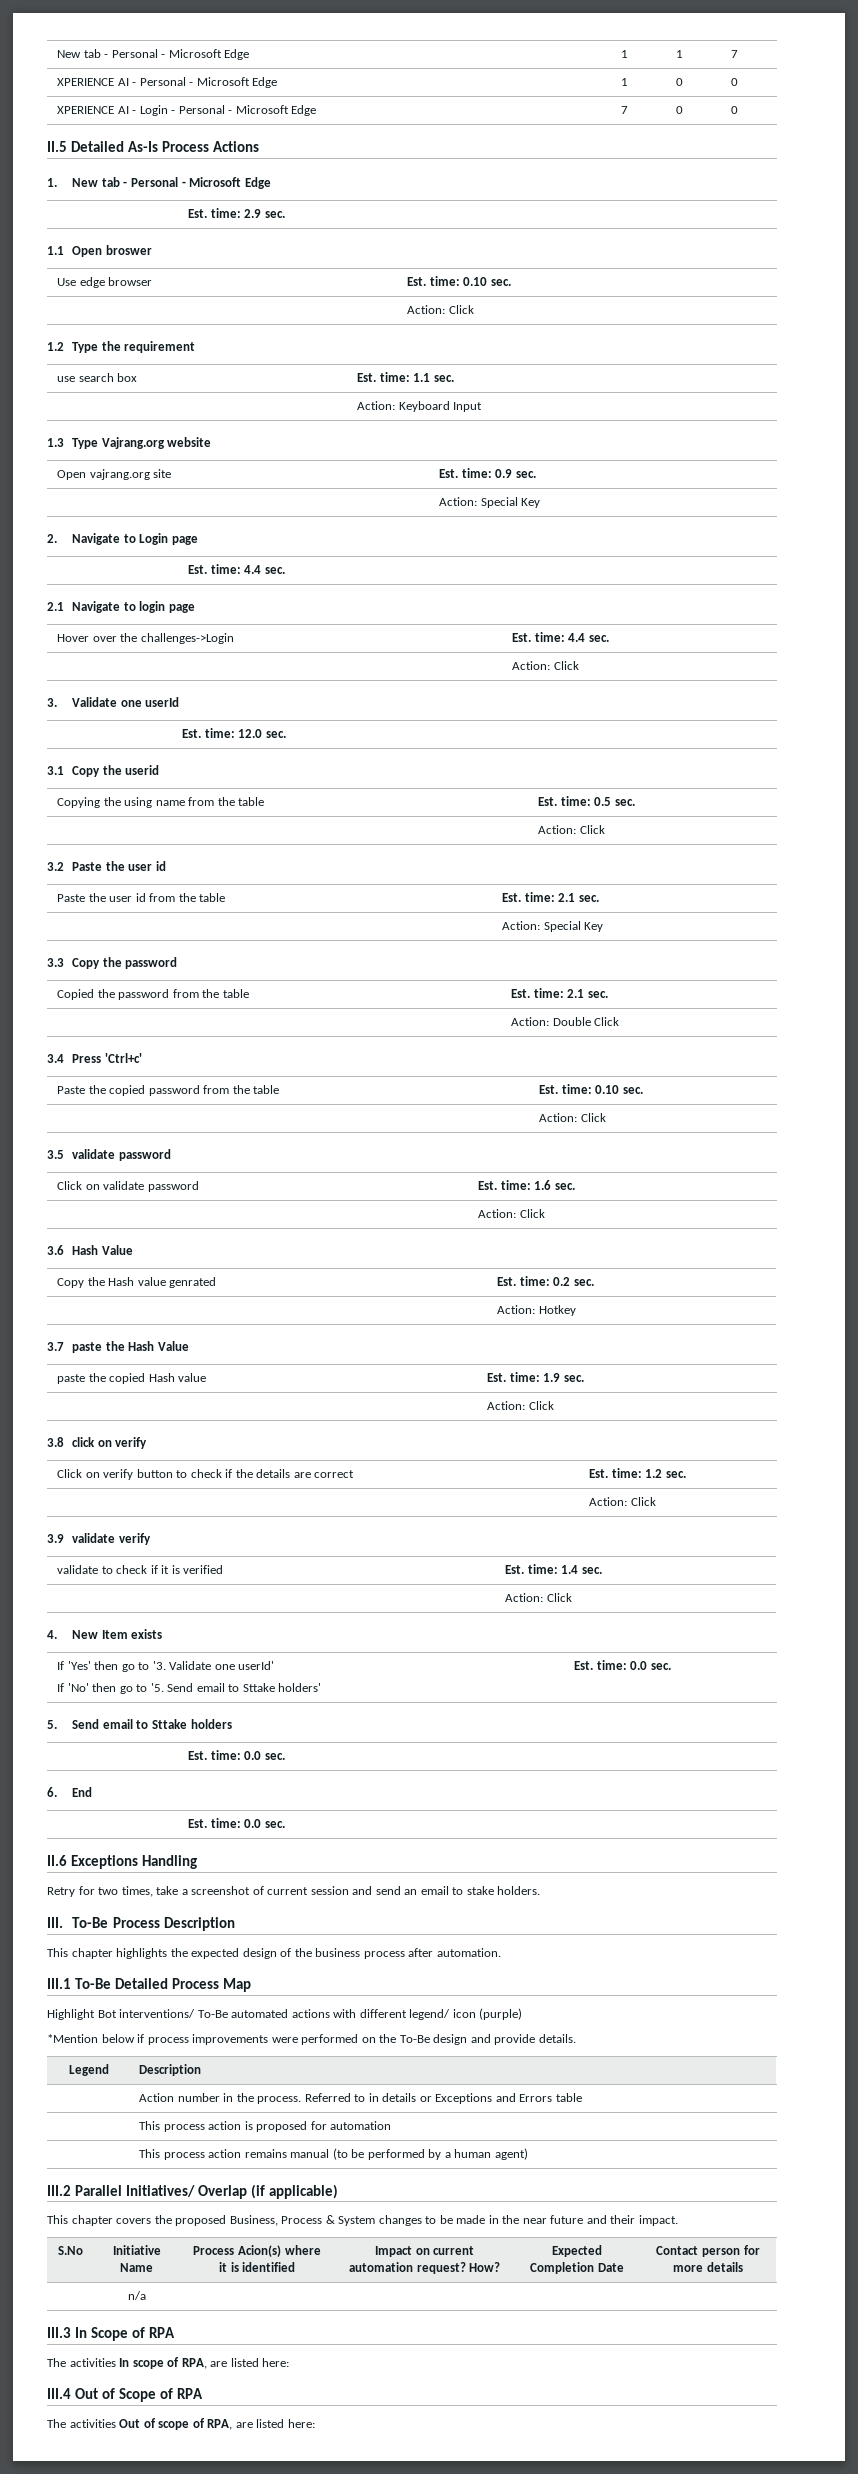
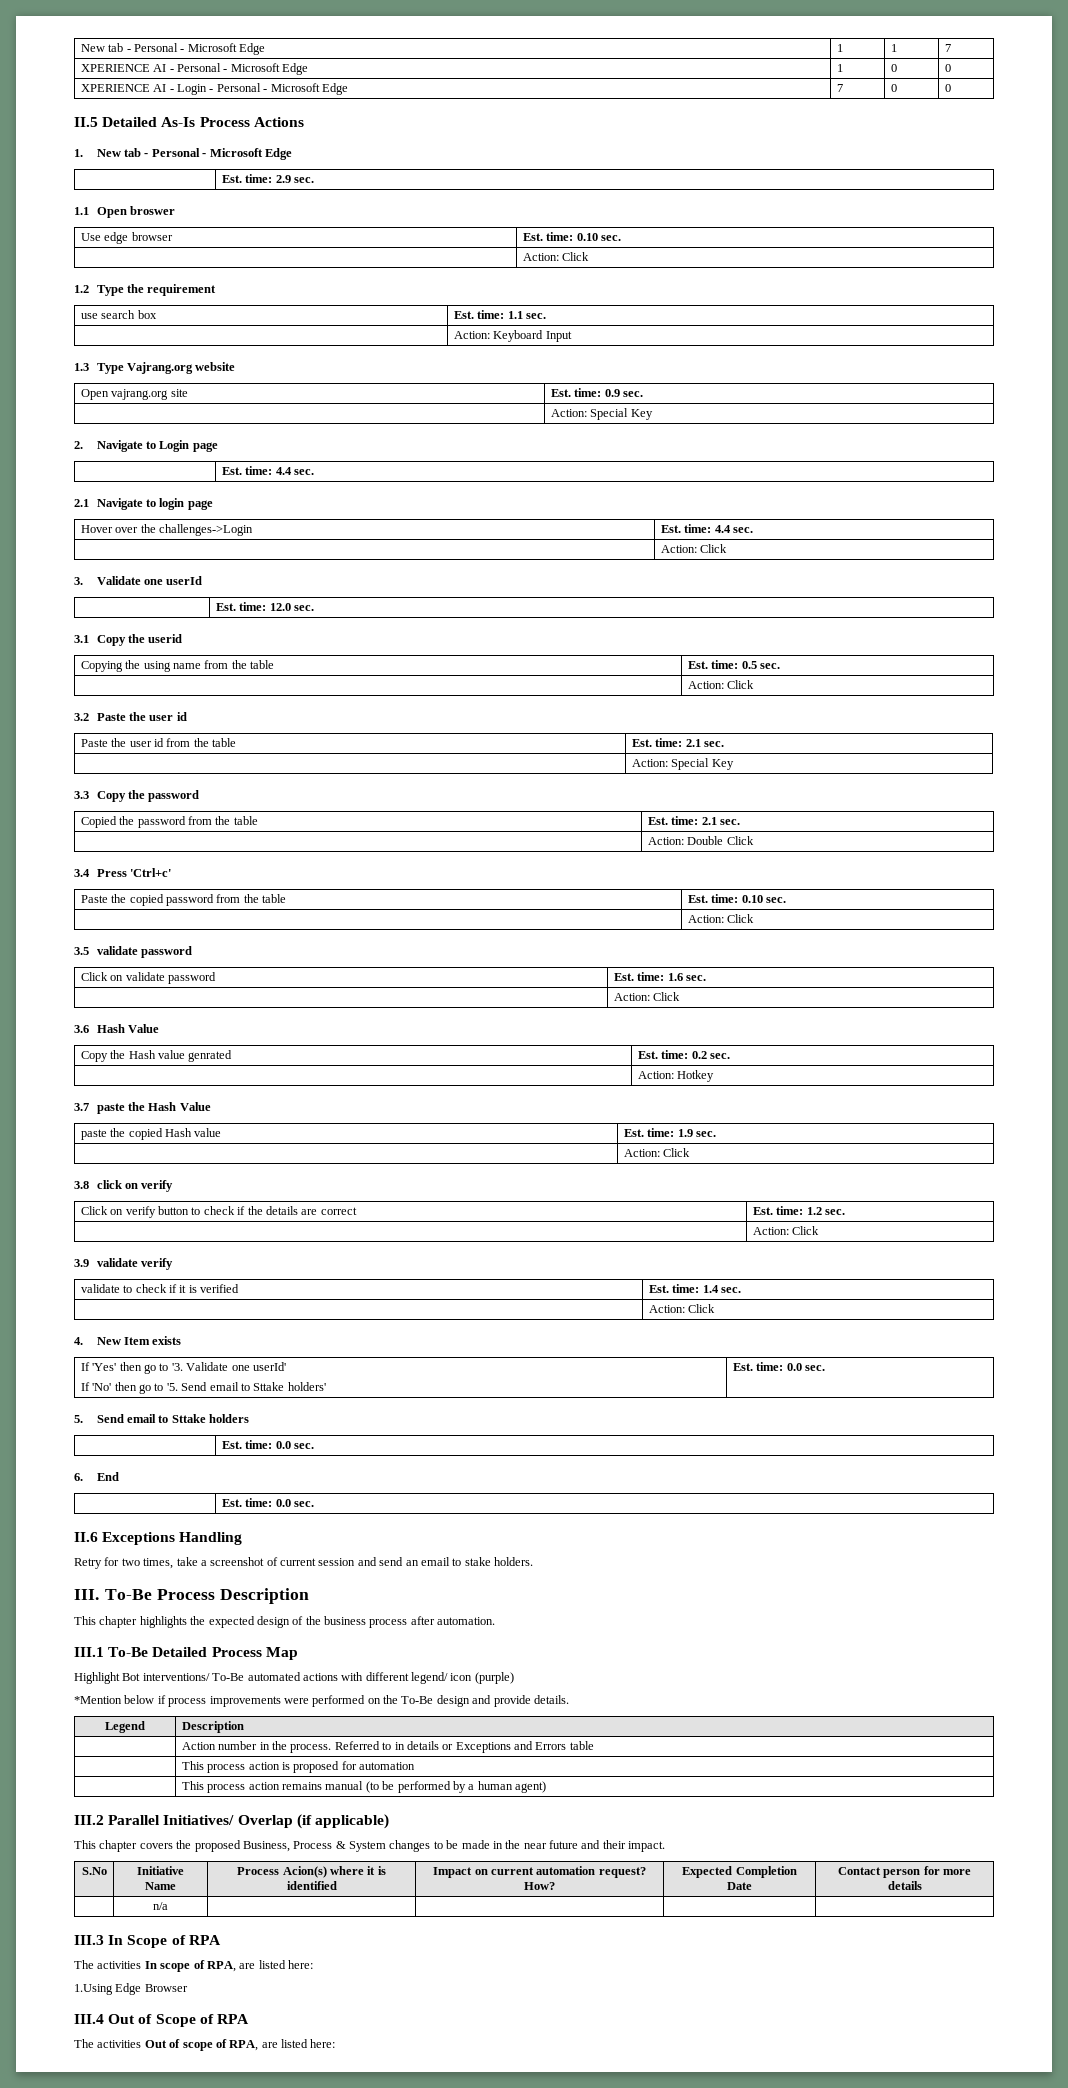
(290, 2362) none -> [74,1983,188,1995] // 1.Using Edge Browser

